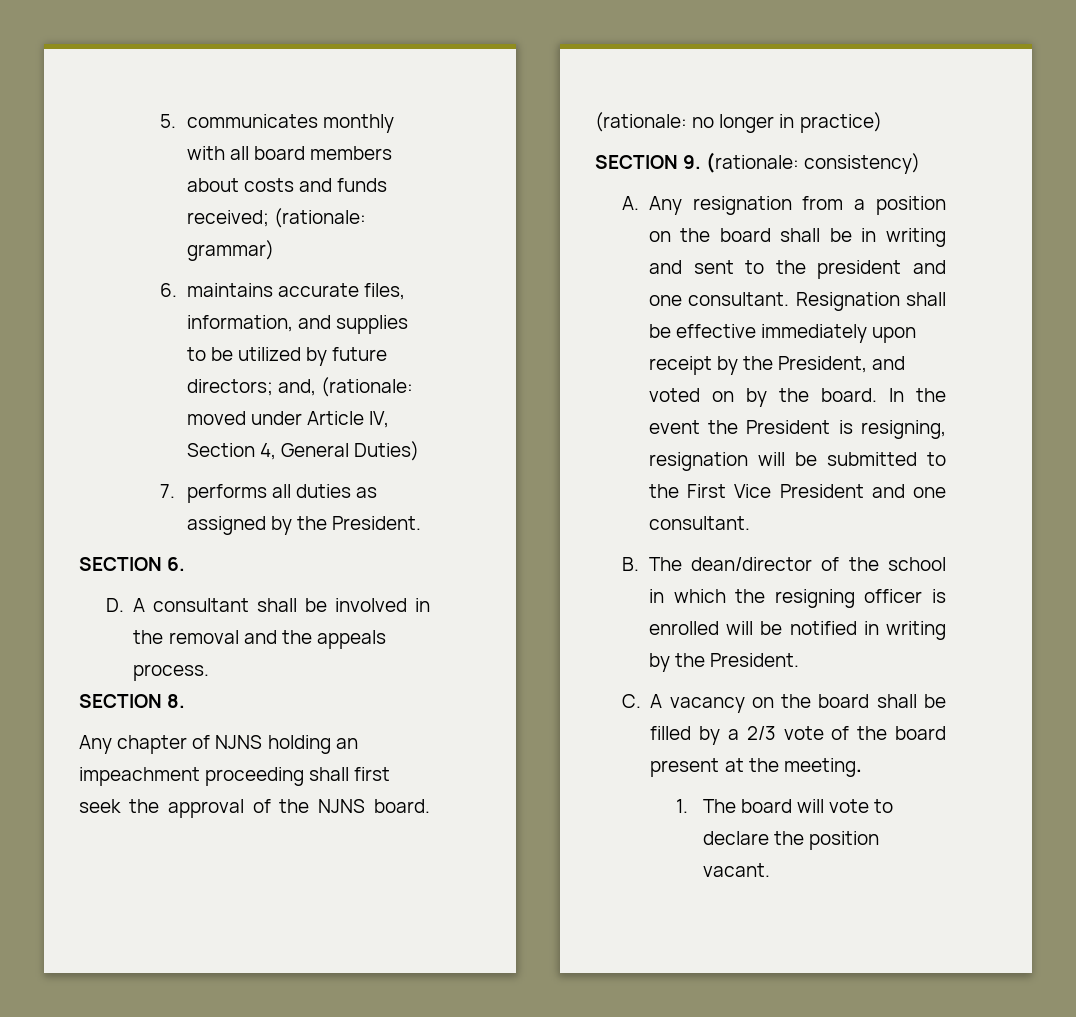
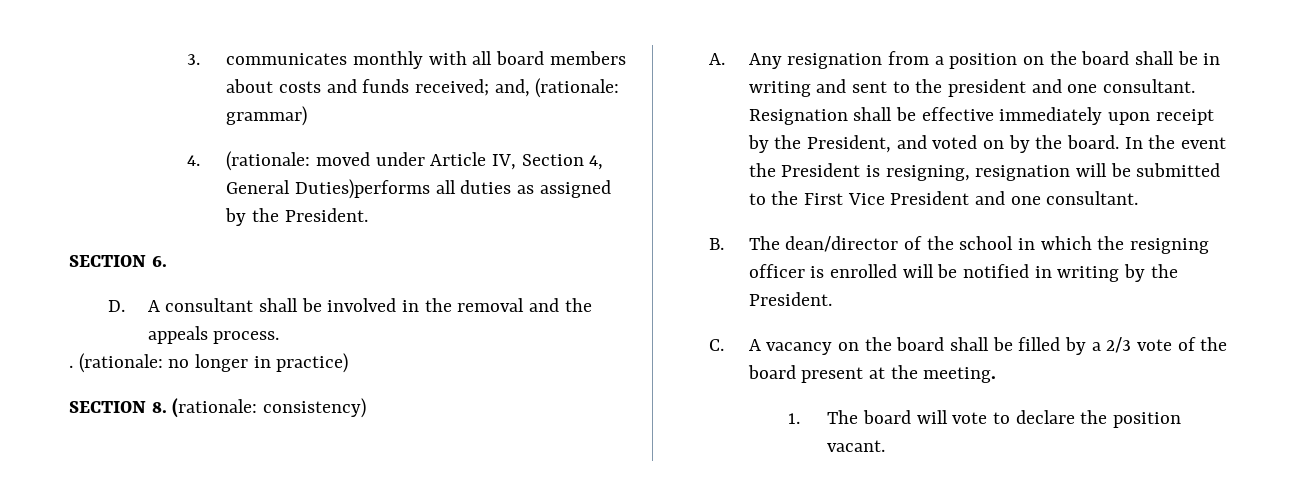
[159,114,176,128] 5. -> [186,54,200,65] 3.
(269, 218) none -> [494,79,530,97] and,
[159,283,406,300] [186,315,409,334] [186,347,388,366] [186,379,316,396] 6. maintains accurate files, information, and supplies to be utilized by future directors; and, -> [186,155,200,166] 4.
[354,441,420,461] [159,484,267,503] Duties) // 7. performs -> [294,179,430,199] Duties)performs
[79,694,186,708] [79,735,358,754] [79,767,391,786] [79,799,430,818] SECTION 8. // Any chapter of NJNS holding an impeachment proceeding shall first seek the approval of the NJNS board. -> [69,365,73,368] .
[683,155,702,169] 9. -> [151,402,167,413] 8.

